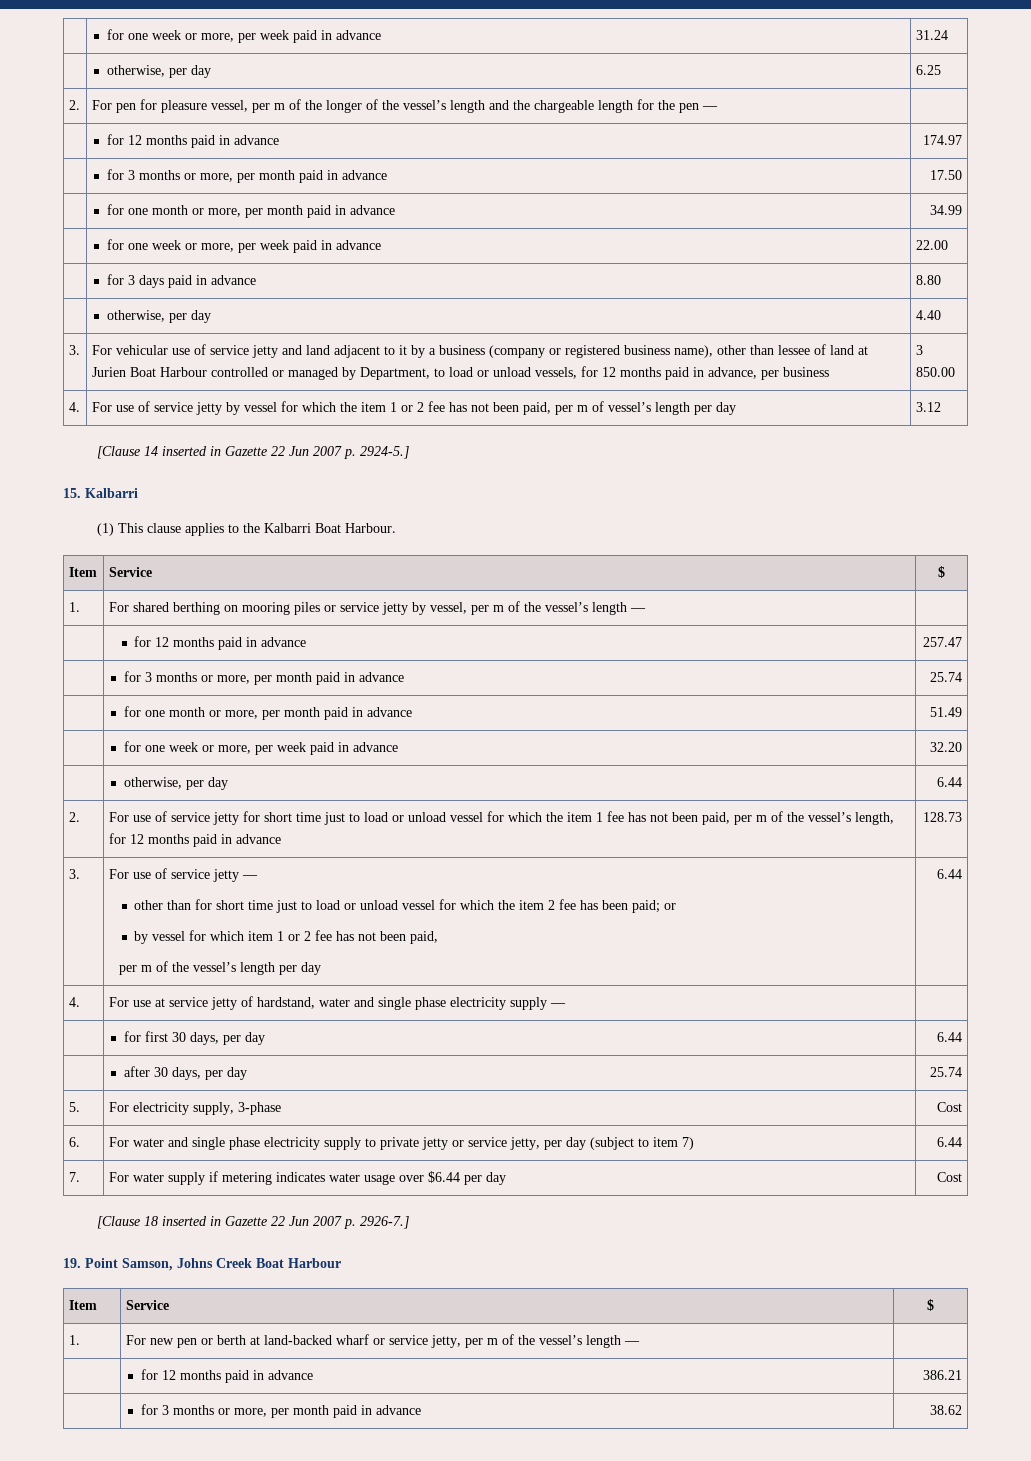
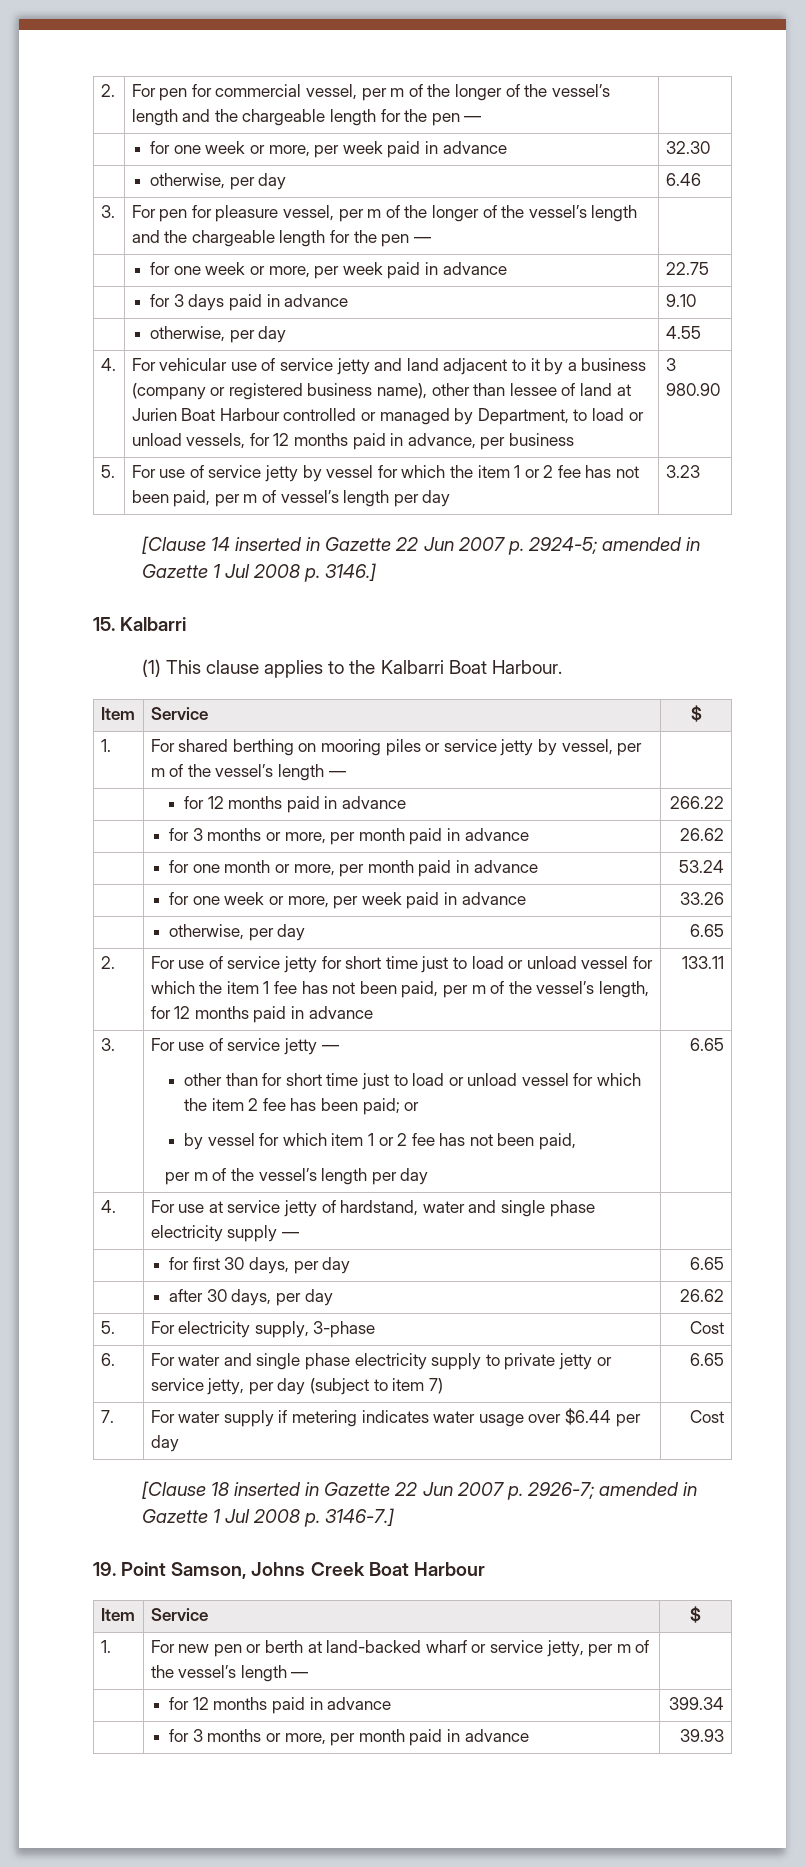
(107, 34) none -> [100,84,115,97] [131,84,610,101] [131,109,482,126] 2. | For pen for commercial vessel, per m of the longer of the vessel’s length and the chargeable length for the pen — | //
[915,30,948,40] [107,65,212,78] [915,65,941,75] [68,100,80,110] 31.24 // | otherwise, per day | 6.25 // 2. -> [665,141,710,154] [150,173,287,190] [665,173,701,186] [100,205,115,218] 32.30 // | otherwise, per day | 6.46 // 3.
[107,134,280,148] [923,135,963,145] [107,169,388,183] [930,170,963,180] [107,204,396,218] [930,205,963,215] // | for 12 months paid in advance | 174.97 // | for 3 months or more, per month paid in advance | 17.50 // | for one month or more, per month paid in advance | 34.99 -> (431, 240) none
[915,240,948,250] 22.00 -> [665,262,709,275] 22.75
[915,275,941,285] [107,310,212,323] [915,310,941,320] [68,345,80,355] 8.80 // | otherwise, per day | 4.40 // 3. -> [665,294,696,307] [150,326,287,343] [665,326,701,339] [100,358,116,371] 9.10 // | otherwise, per day | 4.55 // 4.
[915,367,955,377] [68,402,80,412] 850.00 // 4. -> [665,383,720,396] [100,465,115,478] 980.90 // 5.
[915,402,941,412] 3.12 -> [665,465,700,478] 3.23
[359,446,409,459] 2924-5.] -> [527,537,701,554] [141,563,377,582] 2924-5; amended in Gazette 1 Jul 2008 p. 3146.]
[923,637,963,647] 257.47 -> [670,796,725,809] 266.22
[930,672,963,682] 25.74 -> [680,828,725,841] 26.62
[930,707,963,717] 51.49 -> [679,860,725,873] 53.24
[930,742,963,752] [124,777,229,790] [937,777,963,787] 32.20 // | otherwise, per day | 6.44 -> [680,892,725,905] [169,924,306,941] [690,924,725,937] 33.26 // | otherwise, per day | 6.65
[923,812,963,822] 128.73 -> [682,956,725,969] 133.11
[937,869,963,879] 6.44 -> [690,1038,725,1051] 6.65
[937,1032,963,1042] 6.44 -> [690,1257,725,1270] 6.65
[930,1067,963,1077] 25.74 -> [680,1289,725,1302] 26.62
[937,1137,963,1147] 6.44 -> [690,1353,725,1366] 6.65
[359,1216,409,1229] 2926-7.] -> [526,1482,698,1499] [141,1508,395,1527] 2926-7; amended in Gazette 1 Jul 2008 p. 3146-7.]
[923,1370,963,1380] 386.21 -> [669,1697,725,1710] 399.34
[930,1405,963,1415] 38.62 -> [680,1729,725,1742] 39.93

